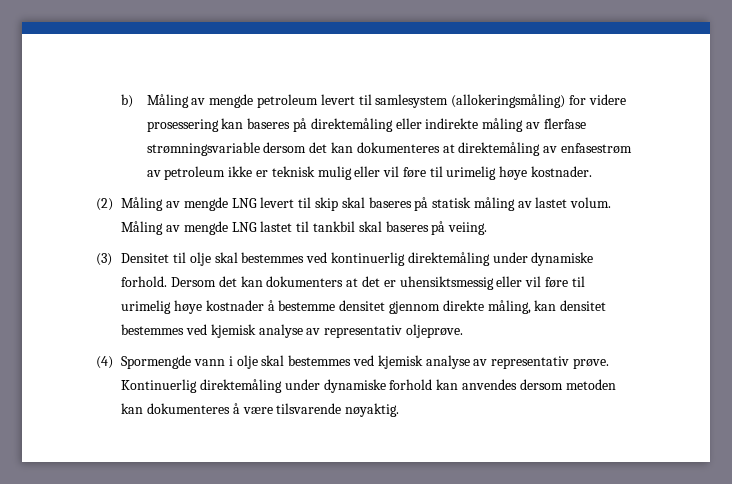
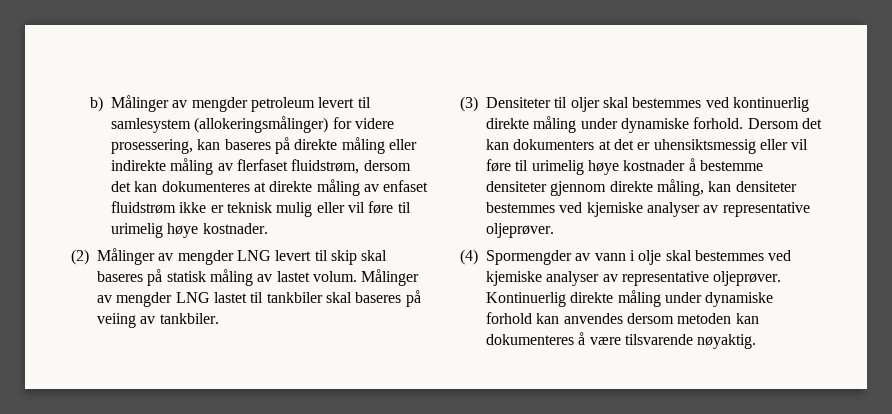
[146,94,254,108] Måling av mengde -> [111,95,248,112] Målinger av mengder
[451,94,566,108] (allokeringsmåling) -> [194,116,329,133] (allokeringsmålinger)
[146,119,219,132] prosessering -> [111,139,194,154] prosessering,
[310,118,393,132] direktemåling -> [294,137,385,154] direkte måling
[543,118,586,129] [146,142,260,156] flerfase strømningsvariable -> [237,159,360,174] flerfaset fluidstrøm,
[458,142,632,156] [146,166,226,180] direktemåling av enfasestrøm av petroleum -> [269,179,429,196] [111,201,177,214] direkte måling av enfaset fluidstrøm
[121,197,228,211] Måling av mengde -> [97,248,234,265] Målinger av mengder
[121,221,228,235] Måling av mengde -> [361,269,420,286] [97,292,173,307] Målinger av mengder
[312,221,488,235] [96,252,211,266] tankbil skal baseres på veiing. // (3) Densitet til olje -> [266,290,421,307] [97,313,219,328] [460,96,600,112] tankbiler skal baseres på veiing av tankbiler. // (3) Densiteter til oljer
[407,252,490,266] direktemåling -> [486,116,577,133] direkte måling
[339,300,386,311] densitet -> [486,181,547,192] densiteter
[560,300,607,311] [121,324,463,338] densitet bestemmes ved kjemisk analyse av representativ oljeprøve. -> [735,181,797,192] [486,202,810,217] [486,223,554,238] densiteter bestemmes ved kjemiske analyser av representative oljeprøver.
[121,355,192,369] Spormengde -> [486,250,591,265] Spormengder av
[377,355,609,369] [121,379,283,393] kjemisk analyse av representativ prøve. Kontinuerlig direktemåling -> [486,271,782,286] [486,290,661,307] kjemiske analyser av representative oljeprøver. Kontinuerlig direkte måling

